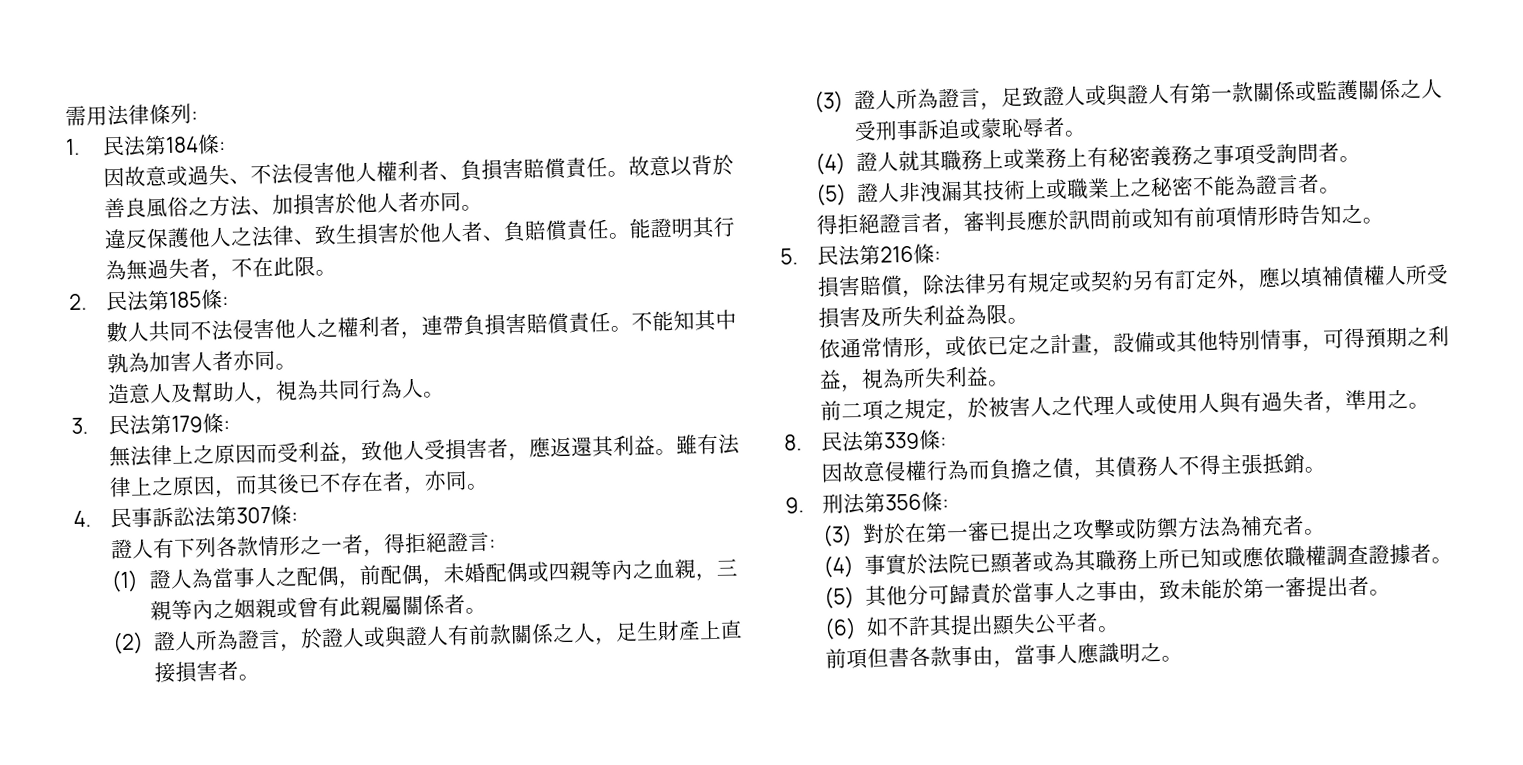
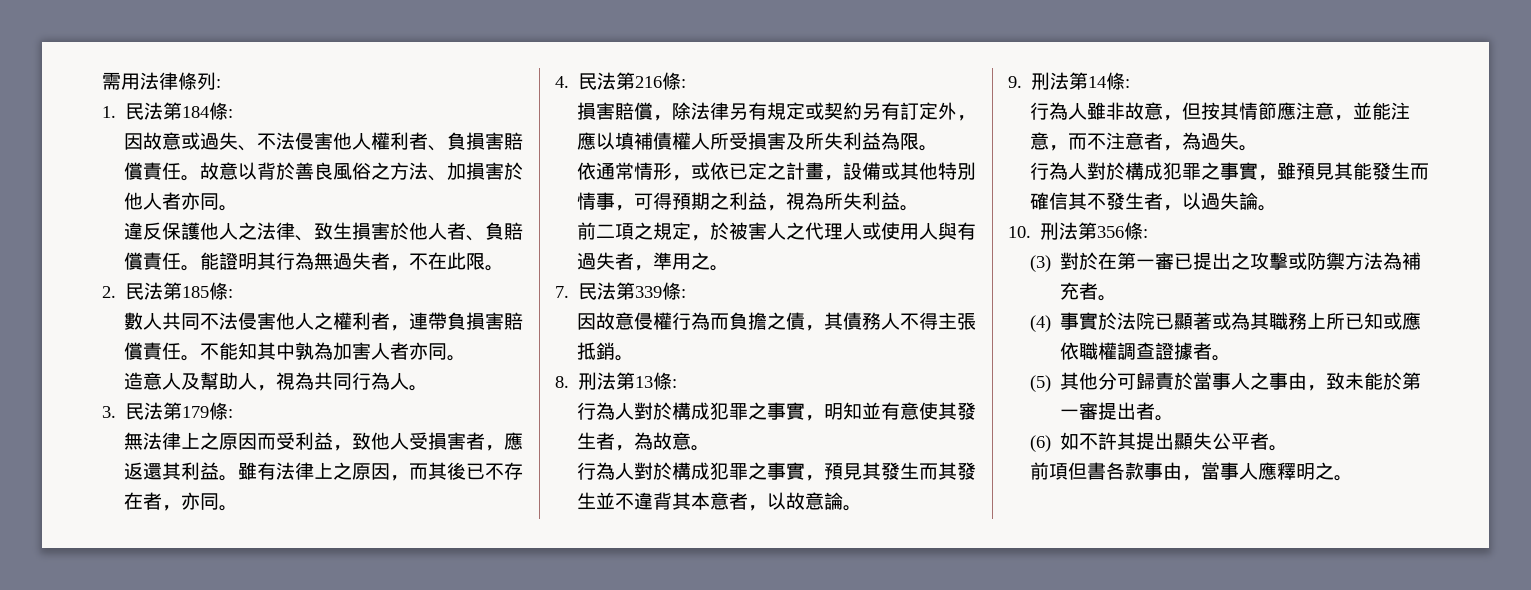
[131,504,299,528] [111,531,497,560] [111,558,738,593] [149,594,487,621] [112,619,743,655] [153,660,260,684] [814,78,1443,113] [853,116,1087,142] [815,142,1361,175] [815,173,1341,206] [816,203,1385,236] [780,245,840,266] 事訴訟法第307條: // 證人有下列各款情形之一者，得拒絕證言: // (1)證人為當事人之配偶，前配偶，未婚配偶或四親等內之血親，三親等內之姻親或曾有此親屬關係者。 // (2)證人所為證言，於證人或與證人有前款關係之人，足生財產上直接損害者。 // (3)證人所為證言，足致證人或與證人有第一款關係或監護關係之人受刑事訴追或蒙恥辱者。 // (4)證人就其職務上或業務上有秘密義務之事項受詢問者。 // (5)證人非洩漏其技術上或職業上之秘密不能為證言者。 // 得拒絕證言者，審判長應於訊問前或知有前項情形時告知之。 // 5.民 -> (598, 81) none
[784,434,802,451] 8. -> [555,286,569,298] 7.
[785,497,804,514] 9. -> [555,372,678,390] [576,402,976,421] [576,432,710,451] [576,462,976,481] [576,492,862,511] [1008,72,1131,90] [1029,102,1410,121] [1029,132,1258,151] [1029,162,1429,181] [1029,192,1277,211] [1008,226,1031,238] 8.刑法第13條: // 行為人對於構成犯罪之事實，明知並有意使其發生者，為故意。 // 行為人對於構成犯罪之事實，預見其發生而其發生並不違背其本意者，以故意論。 // 9.刑法第14條: // 行為人雖非故意，但按其情節應注意，並能注意，而不注意者，為過失。 // 行為人對於構成犯罪之事實，雖預見其能發生而確信其不發生者，以過失論。 // 10.
[1098,642,1121,664] 識 -> [1276,462,1296,480] 釋

